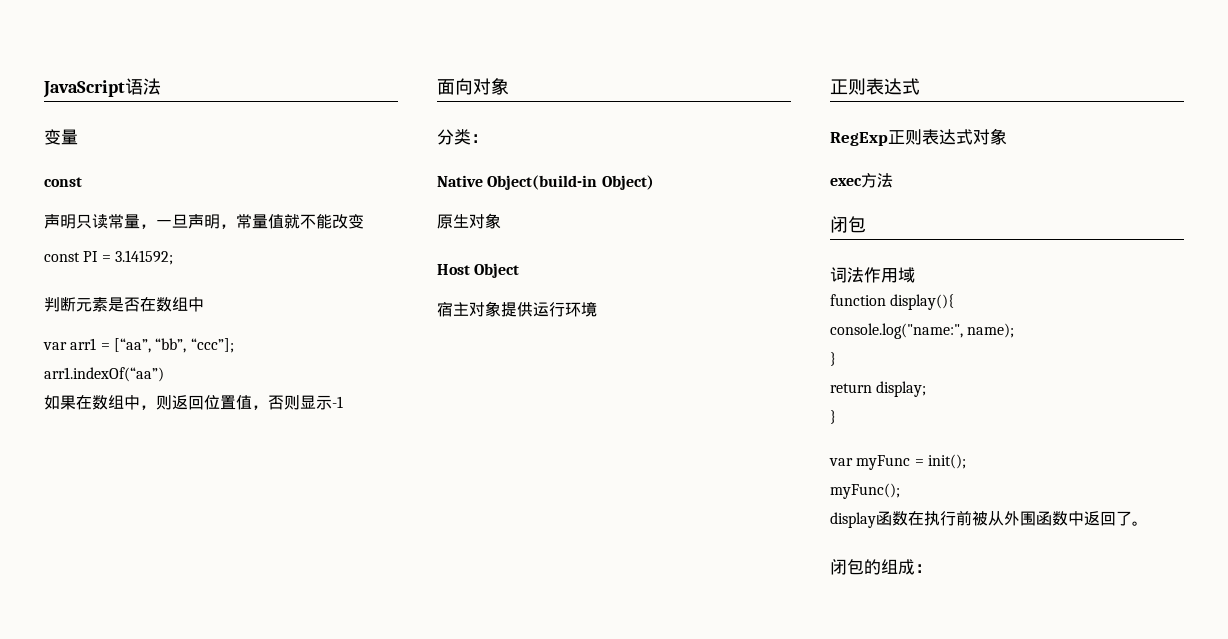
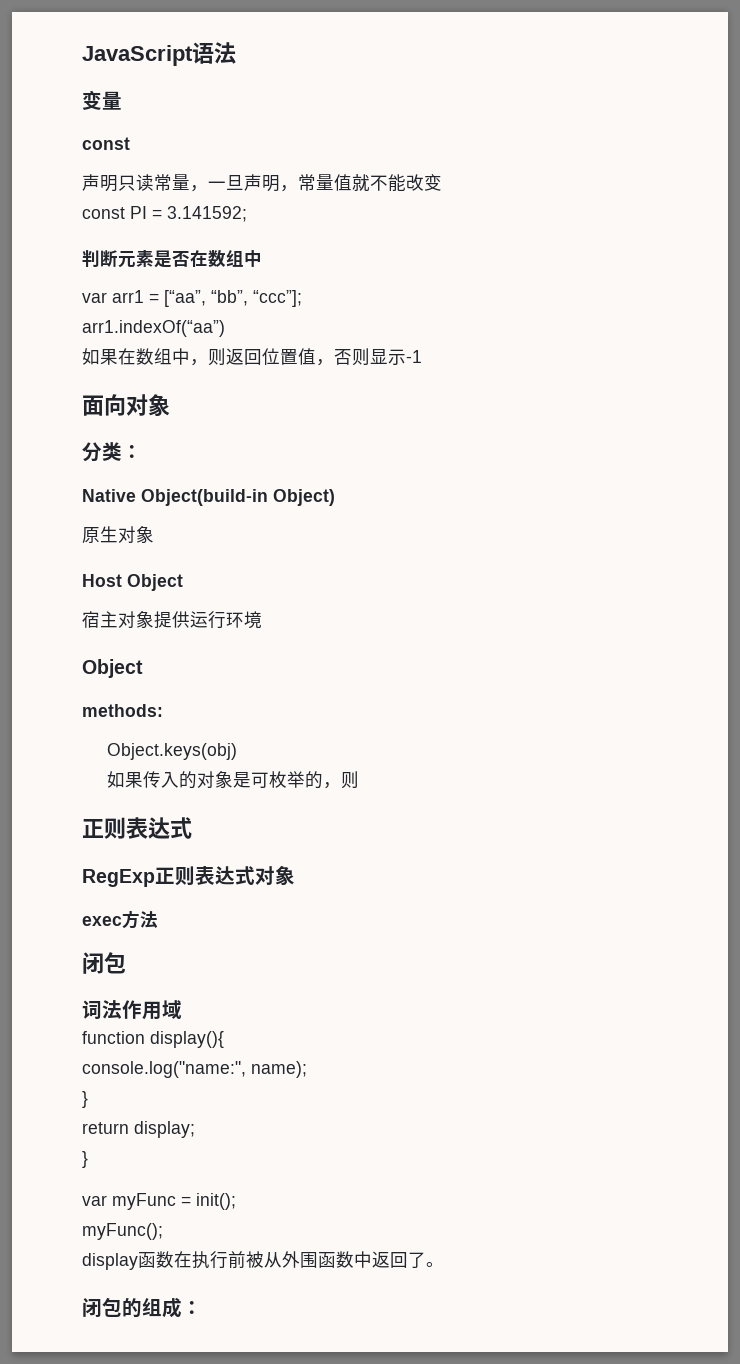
(597, 309) none -> [82,659,143,678] [82,704,163,717] [107,743,238,760] [107,771,360,789] // Object // methods: // Object.keys(obj) // 如果传入的对象是可枚举的，则

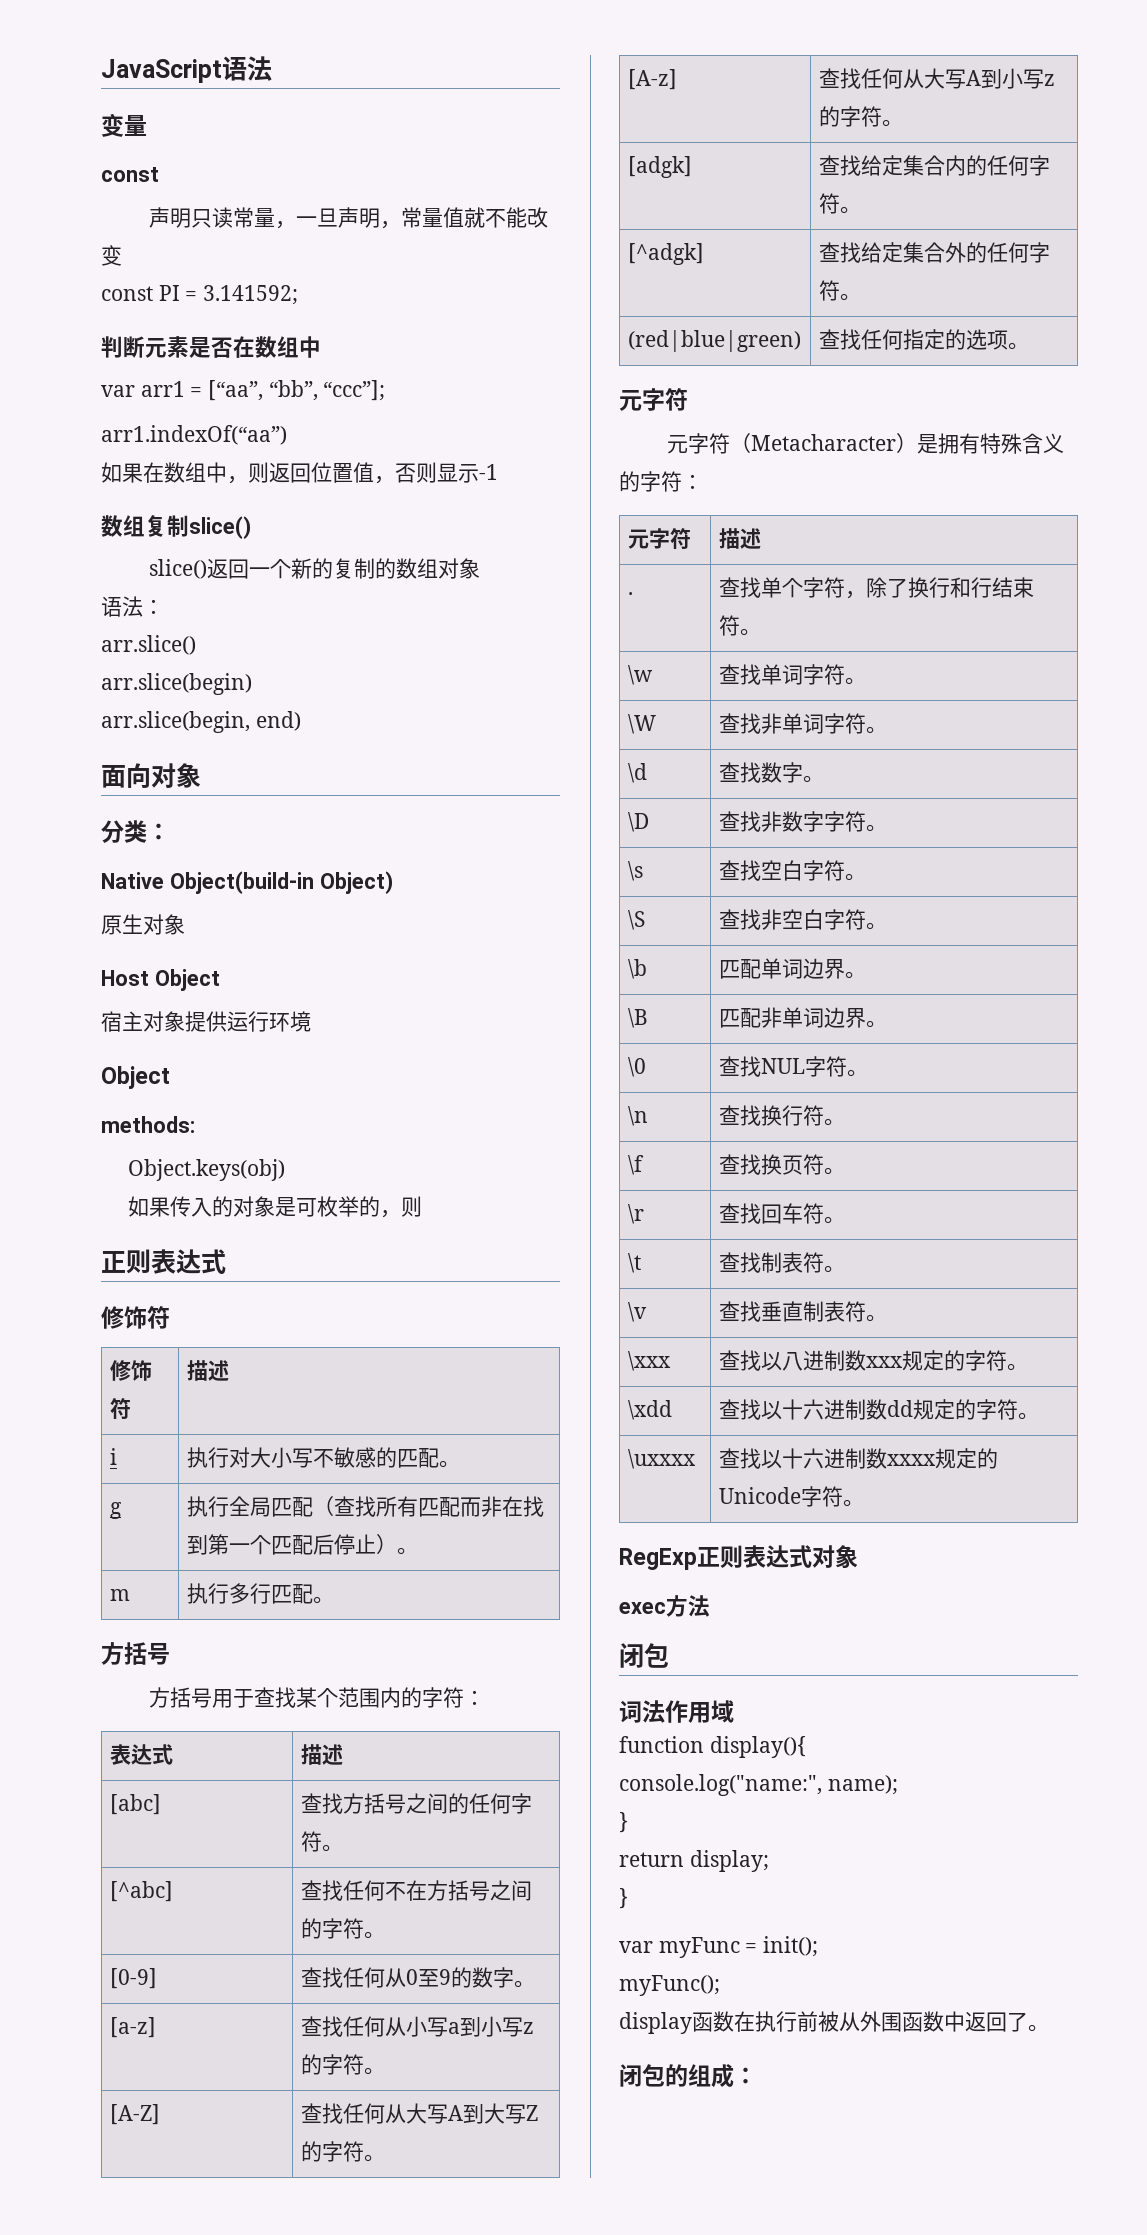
(422, 356) none -> [101,515,251,539] [149,558,481,579] [101,596,164,617] [101,635,196,655] [101,673,252,695] [101,711,301,733] // 数组复制slice() // slice()返回一个新的复制的数组对象 // 语法： // arr.slice() // arr.slice(begin) // arr.slice(begin, end)
(192, 828) none -> [101,1306,170,1329] [109,1360,152,1381] [109,1398,131,1419] [186,1360,229,1381] [109,1448,117,1465] [186,1447,460,1468] [109,1502,122,1519] [186,1496,544,1517] [186,1534,418,1555] [109,1589,130,1601] [186,1583,334,1604] [101,1642,170,1665] [149,1687,486,1708] [109,1744,173,1765] [300,1744,343,1765] [109,1794,161,1815] [300,1793,532,1814] [300,1831,343,1852] [109,1881,173,1902] [300,1880,532,1901] [300,1918,385,1939] [109,1968,157,1989] [300,1967,535,1988] [109,2017,156,2038] [300,2016,534,2037] [300,2054,385,2075] [109,2104,160,2125] [300,2103,538,2124] [300,2141,385,2162] [627,69,677,90] [818,68,1055,89] [818,106,903,127] [627,156,692,178] [818,155,1050,176] [818,193,861,214] [627,243,704,265] [818,242,1050,263] [818,280,861,301] [627,330,801,352] [818,329,1029,350] [619,388,688,411] [667,433,1065,454] [619,471,703,492] [627,528,691,549] [718,528,761,549] [627,592,633,595] [718,577,1034,599] [718,615,761,636] [627,665,653,685] [718,664,866,685] [627,714,656,734] [718,713,887,734] [627,763,647,783] [718,762,824,783] [627,812,649,832] [718,811,887,832] [627,861,643,881] [718,860,866,881] [627,910,645,930] [718,909,887,930] [627,959,647,979] [718,958,866,979] [627,1008,648,1028] [718,1007,887,1028] [627,1057,646,1077] [718,1056,868,1077] [627,1106,648,1126] [718,1105,845,1126] [627,1155,644,1175] [718,1154,845,1175] [627,1204,644,1224] [718,1203,845,1224] [627,1253,641,1273] [718,1252,845,1273] [627,1302,647,1322] [718,1301,887,1322] [627,1351,671,1371] [718,1350,1028,1371] [627,1400,672,1420] [718,1399,1039,1420] [627,1449,696,1469] [718,1448,998,1469] [718,1486,864,1507] // 修饰符 // 修饰符 | 描述 // i | 执行对大小写不敏感的匹配。 // g | 执行全局匹配（查找所有匹配而非在找到第一个匹配后停止）。 // m | 执行多行匹配。 // 方括号 // 方括号用于查找某个范围内的字符： // 表达式 | 描述 // [abc] | 查找方括号之间的任何字符。 // [^abc] | 查找任何不在方括号之间的字符。 // [0-9] | 查找任何从0至9的数字。 // [a-z] | 查找任何从小写a到小写z的字符。 // [A-Z] | 查找任何从大写A到大写Z的字符。 // [A-z] | 查找任何从大写A到小写z的字符。 // [adgk] | 查找给定集合内的任何字符。 // [^adgk] | 查找给定集合外的任何字符。 // (red|blue|green) | 查找任何指定的选项。 // 元字符 // 元字符（Metacharacter）是拥有特殊含义的字符： // 元字符 | 描述 // . | 查找单个字符，除了换行和行结束符。 // \w | 查找单词字符。 // \W | 查找非单词字符。 // \d | 查找数字。 // \D | 查找非数字字符。 // \s | 查找空白字符。 // \S | 查找非空白字符。 // \b | 匹配单词边界。 // \B | 匹配非单词边界。 // \0 | 查找NUL字符。 // \n | 查找换行符。 // \f | 查找换页符。 // \r | 查找回车符。 // \t | 查找制表符。 // \v | 查找垂直制表符。 // \xxx | 查找以八进制数xxx规定的字符。 // \xdd | 查找以十六进制数dd规定的字符。 // \uxxxx | 查找以十六进制数xxxx规定的Unicode字符。

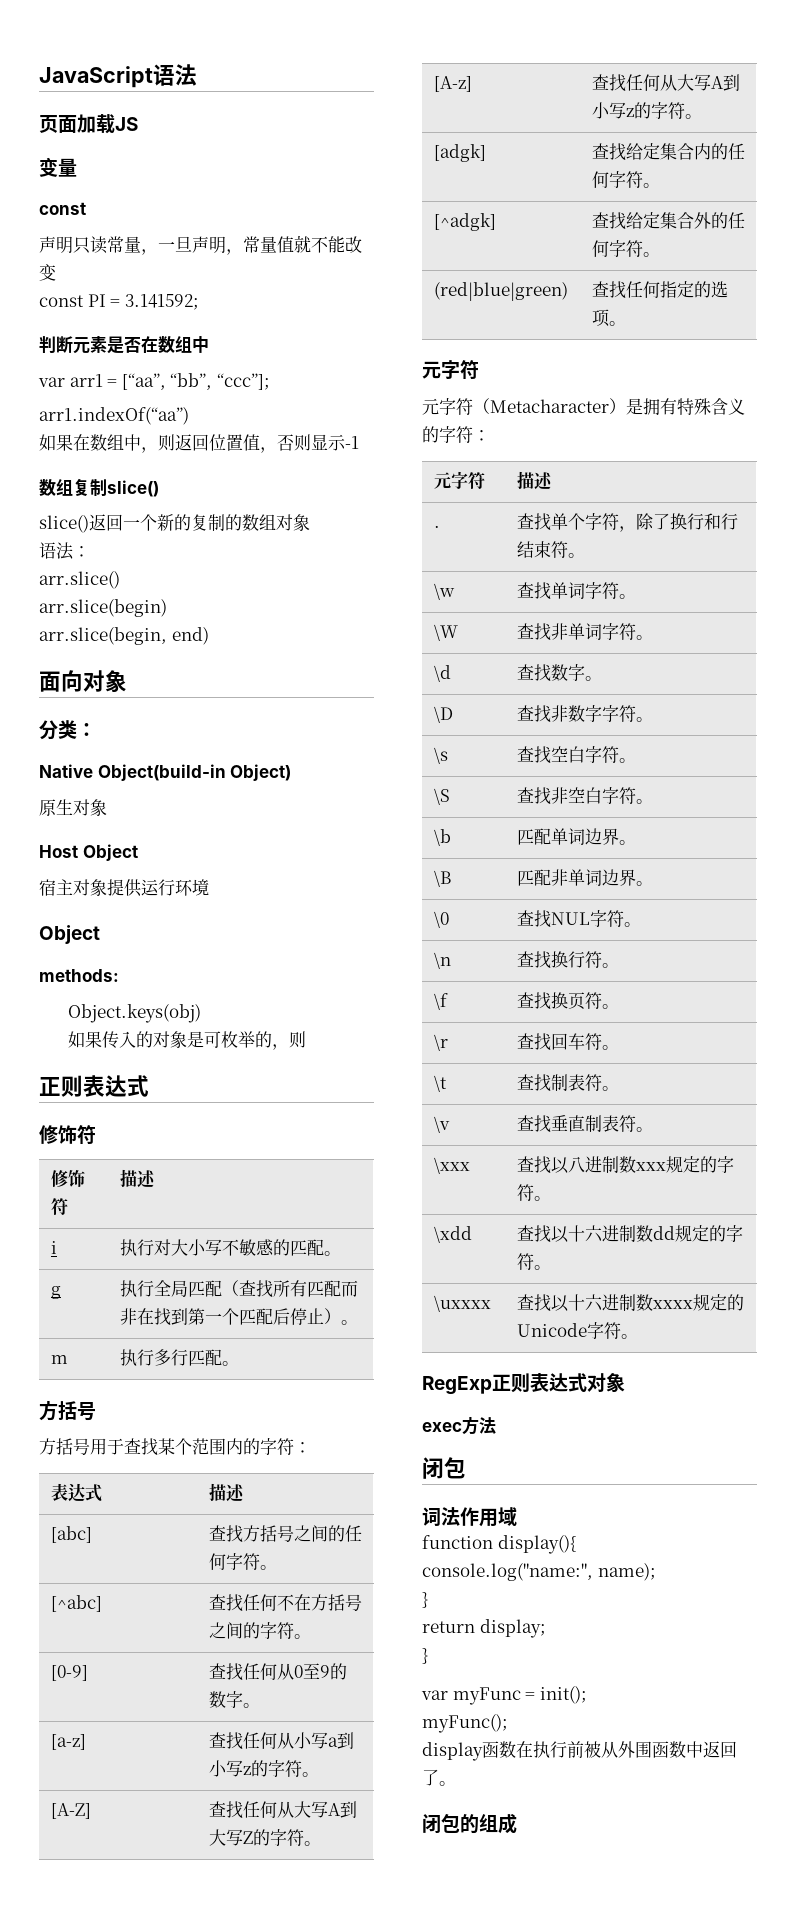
(272, 68) none -> [39,114,138,134] // 页面加载JS
[734,2067,757,2084] ： -> (517, 1823) none

